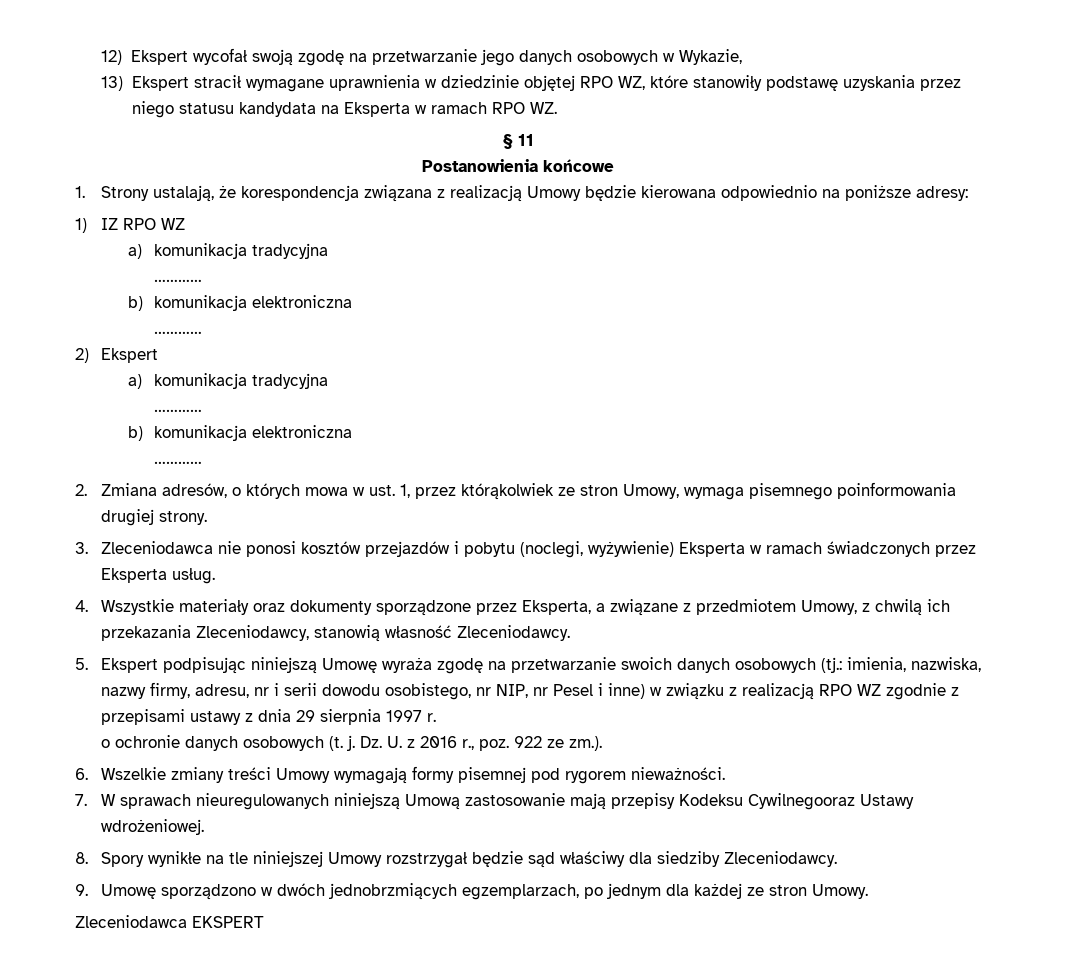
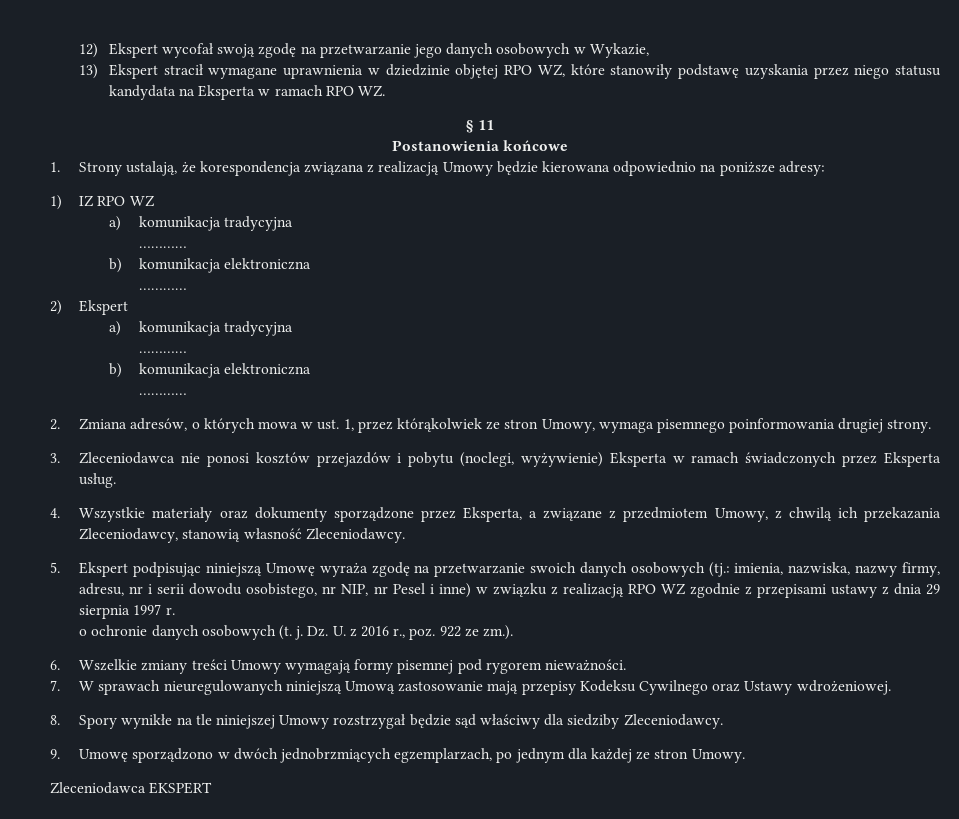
[748,793,856,810] Cywilnegooraz -> [638,680,741,695] Cywilnego oraz

